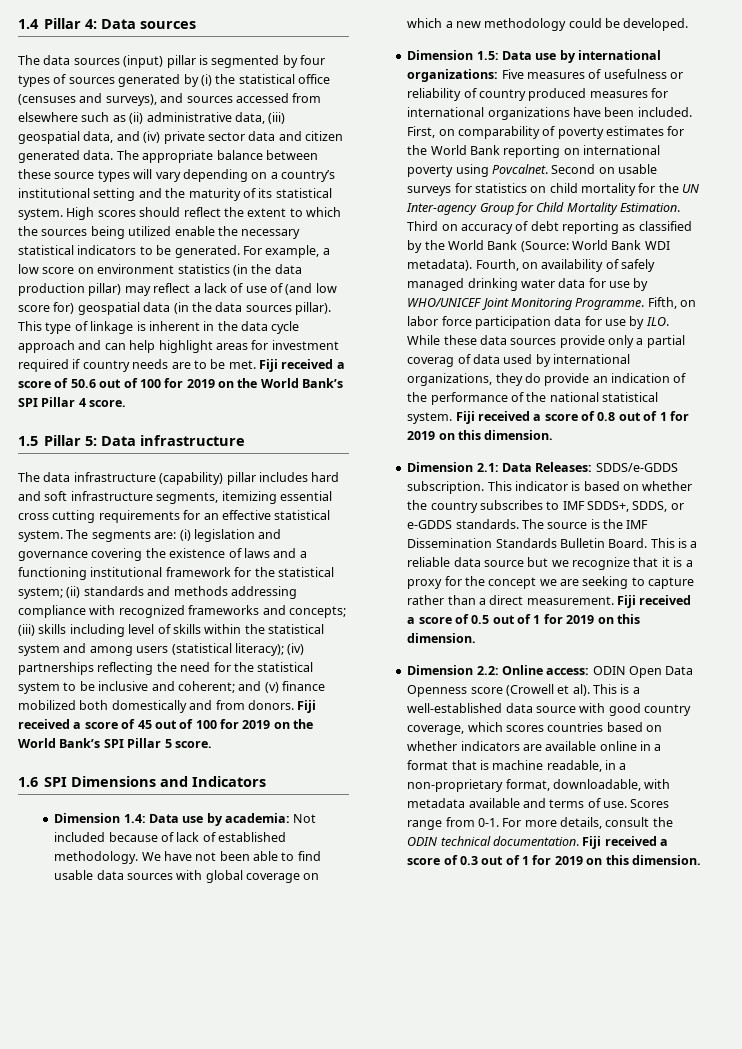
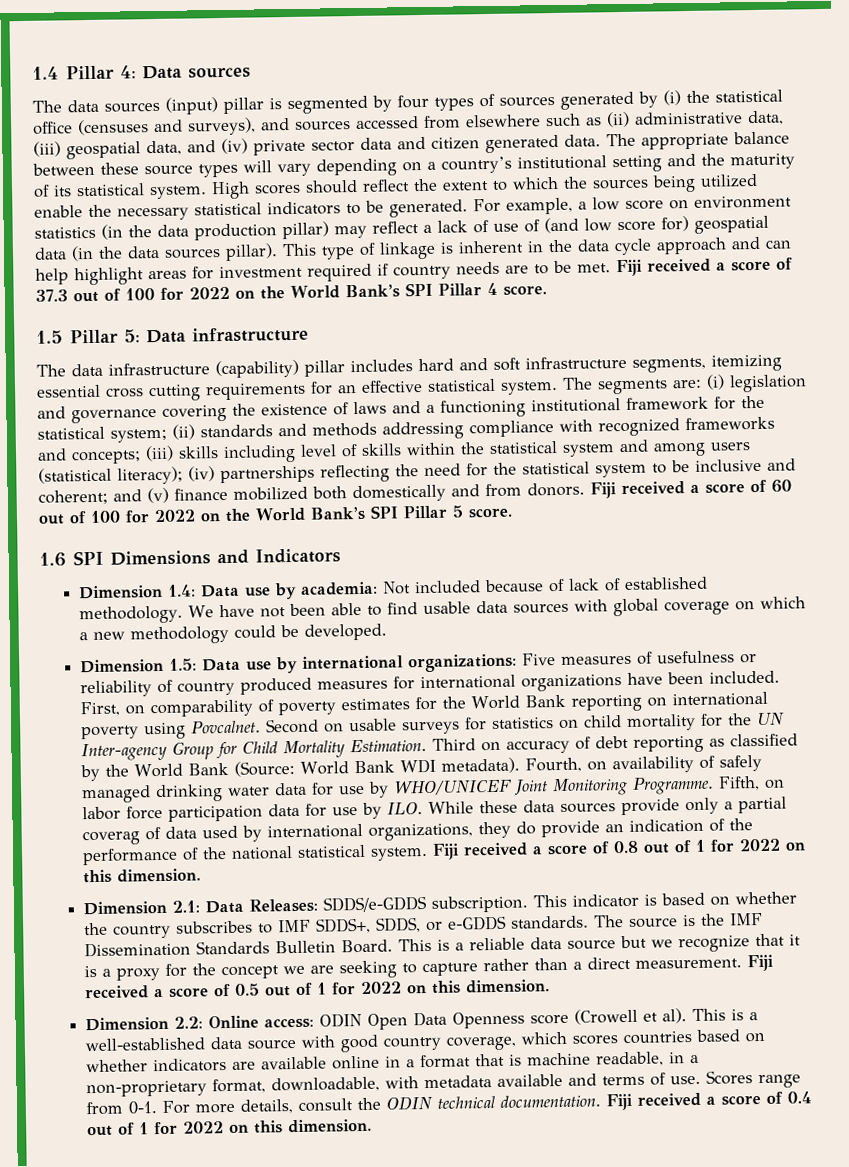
[70,378,215,388] 50.6 out of 100 for 2019 -> [35,286,230,303] 37.3 out of 100 for 2022
[137,719,271,729] 45 out of 100 for 2019 -> [771,479,792,493] [38,509,196,525] 60 out of 100 for 2022
[407,431,436,440] 2019 -> [739,838,782,852] 2022
[566,615,595,624] 2019 -> [360,981,403,994] 2022
[459,855,583,865] 0.3 out of 1 for 2019 -> [787,1091,813,1104] [87,1121,225,1137] 0.4 out of 1 for 2022

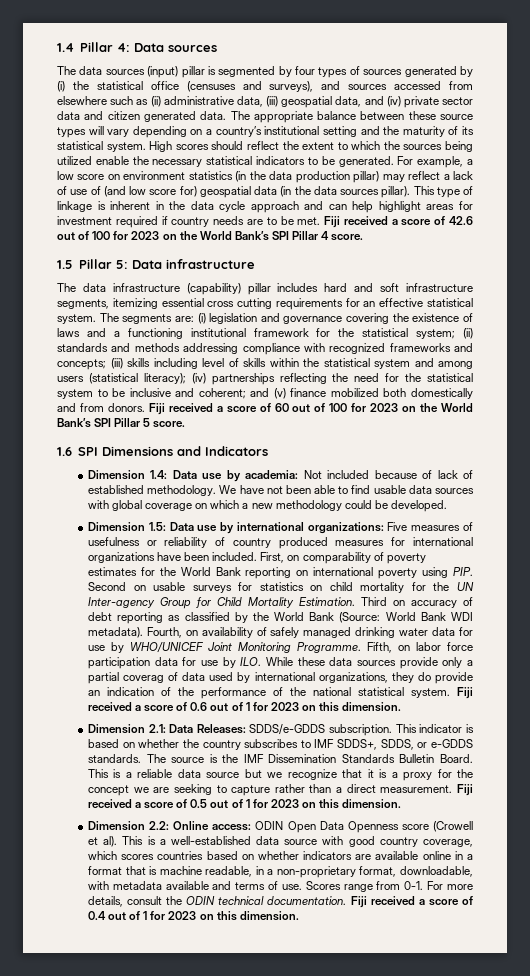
[35,286,230,303] 37.3 out of 100 for 2022 -> [448,216,473,225] [57,231,160,240] 42.6 out of 100 for 2023
[154,509,196,523] 2022 -> [370,403,399,412] 2023
[191,720,262,734] Povcalnet. -> [453,567,474,576] PIP.
[613,838,782,854] 0.8 out of 1 for 2022 -> [190,702,299,711] 0.6 out of 1 for 2023
[360,981,403,994] 2022 -> [270,799,299,808] 2023
[183,1121,225,1134] 2022 -> [168,911,197,920] 2023

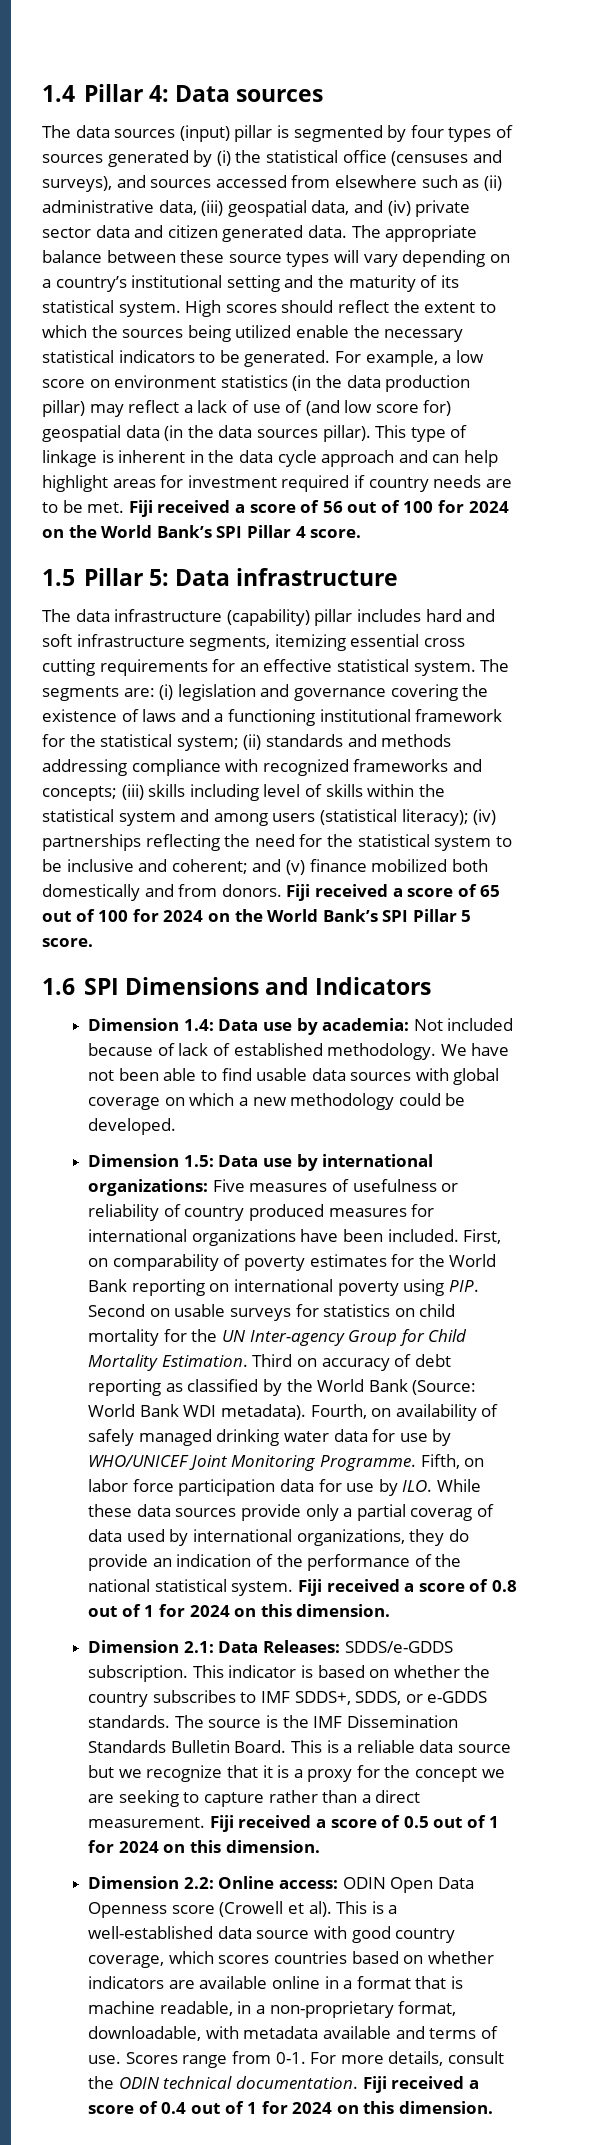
[448,216,473,225] [57,231,160,240] 42.6 out of 100 for 2023 -> [322,500,509,513] 56 out of 100 for 2024
[274,403,399,412] 60 out of 100 for 2023 -> [480,885,501,897] [42,909,204,922] 65 out of 100 for 2024
[190,702,299,711] 0.6 out of 1 for 2023 -> [491,1580,517,1592] [88,1604,230,1617] 0.8 out of 1 for 2024
[270,799,299,808] 2023 -> [118,1841,159,1853] 2024
[168,911,197,920] 2023 -> [292,2102,333,2114] 2024

